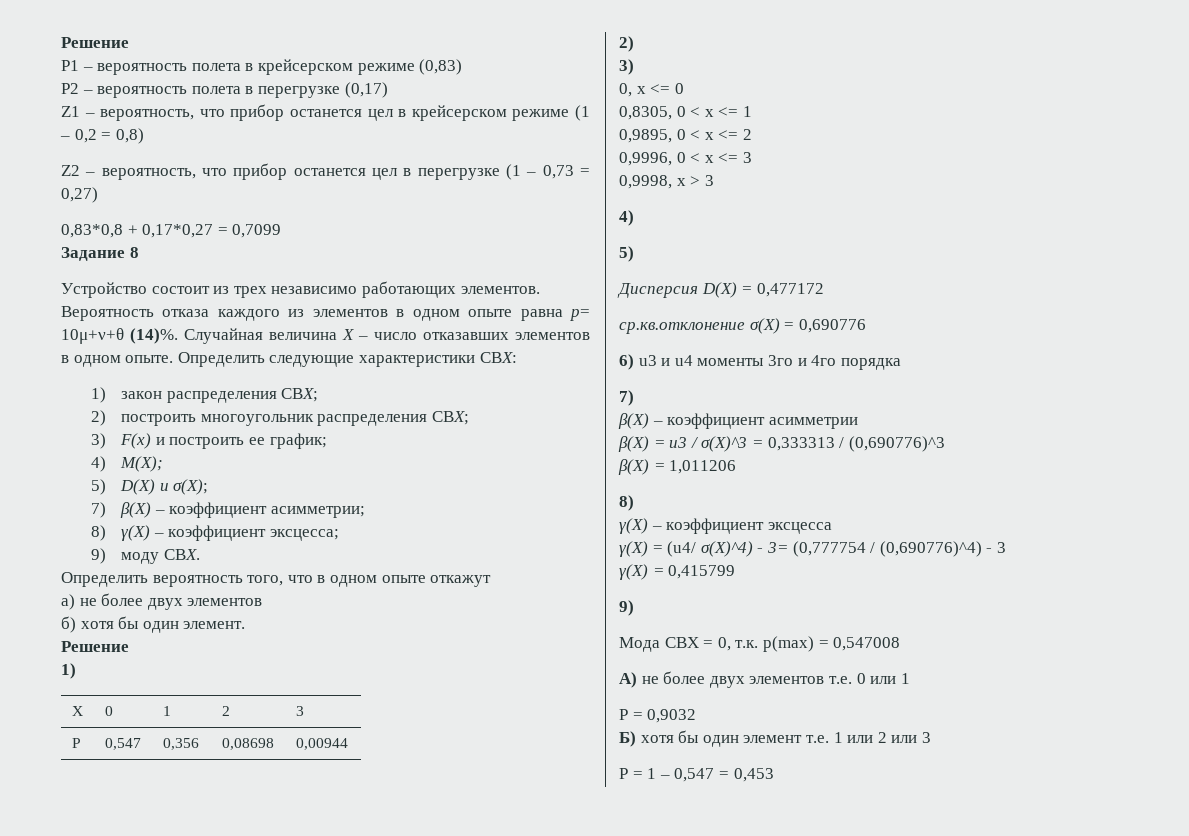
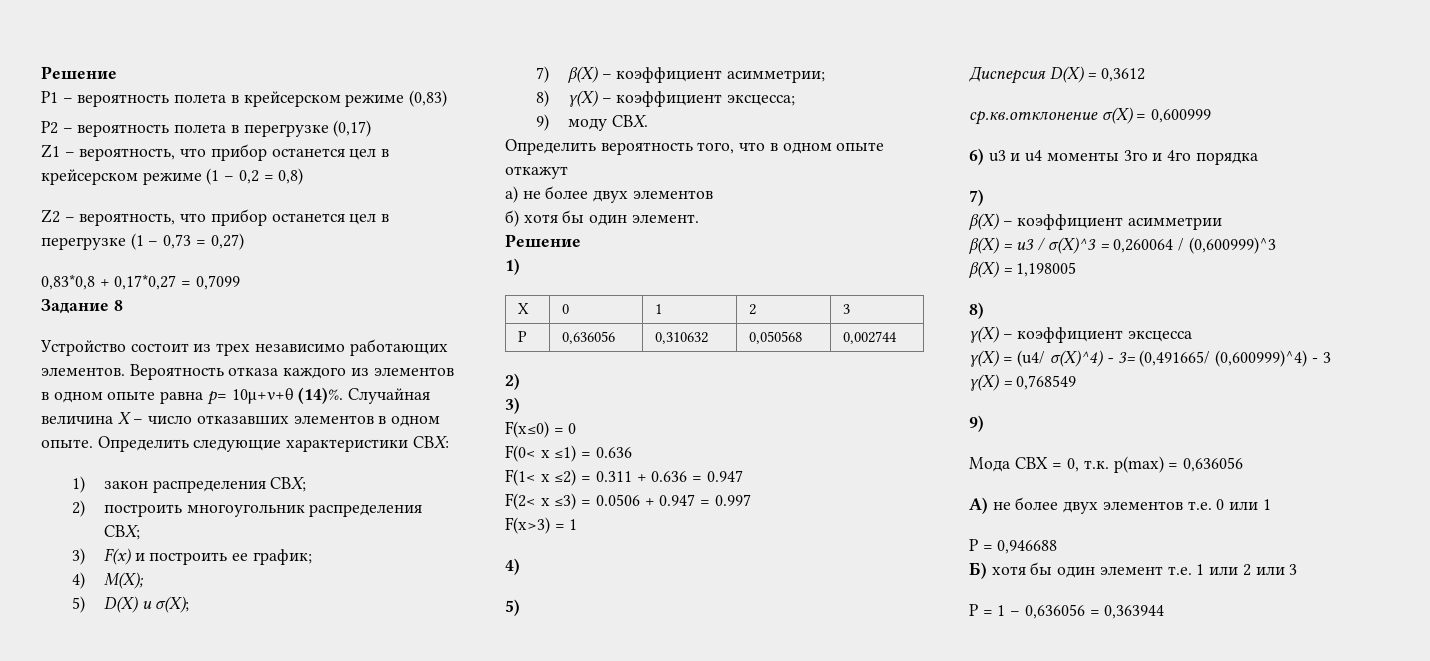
[104,738,141,750] [162,738,199,750] [221,738,274,750] [295,738,348,750] [619,36,634,52] [619,59,634,75] [619,83,684,97] [619,106,752,120] [619,129,752,143] [619,152,752,166] [619,175,714,189] 0,547 | 0,356 | 0,08698 | 0,00944 // 2) // 3) // 0, x <= 0 // 0,8305, 0 < x <= 1 // 0,9895, 0 < x <= 2 // 0,9996, 0 < x <= 3 // 0,9998, x > 3 -> [561,331,615,344] [654,332,708,344] [748,331,802,344] [842,331,897,344] [505,373,520,390] [505,397,520,414] [505,421,577,438] [505,445,632,462] [505,469,743,486] [505,493,751,510] [505,517,578,534] 0,636056 | 0,310632 | 0,050568 | 0,002744 // 2) // 3) // F(x≤0) = 0 // F(0< x ≤1) = 0.636 // F(1< x ≤2) = 0.311 + 0.636 = 0.947 // F(2< x ≤3) = 0.0506 + 0.947 = 0.997 // F(x>3) = 1
[756,283,824,297] 0,477172 -> [1101,68,1146,82] 0,3612
[798,319,866,333] 0,690776 -> [1151,109,1212,123] 0,600999
[767,436,945,452] [618,459,737,475] 0,333313 / (0,690776)^3 // β(X) = 1,011206 -> [1113,237,1276,254] [968,261,1077,278] 0,260064 / (0,600999)^3 // β(X) = 1,198005
[792,541,982,557] (0,777754 / (0,690776)^4) -> [1139,350,1308,367] (0,491665/ (0,600999)^4)
[668,565,736,579] 0,415799 -> [1016,375,1077,390] 0,768549
[833,637,901,651] 0,547008 -> [1183,457,1244,472] 0,636056
[647,709,697,723] 0,9032 -> [997,540,1058,554] 0,946688
[674,768,774,782] 0,547 = 0,453 -> [1024,604,1165,619] 0,636056 = 0,363944

